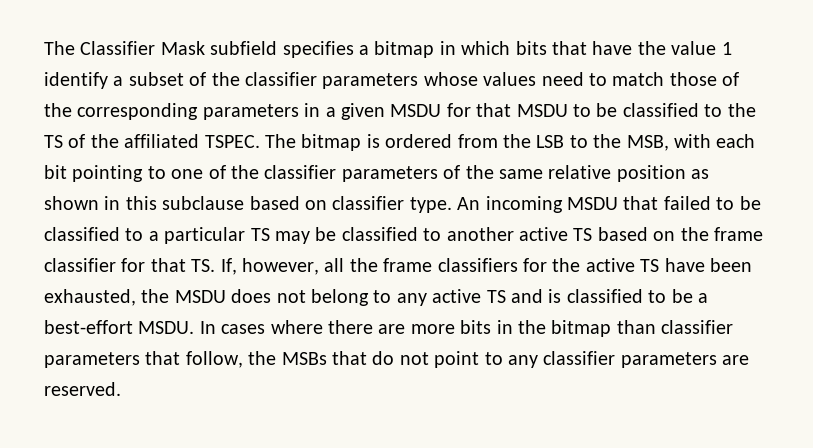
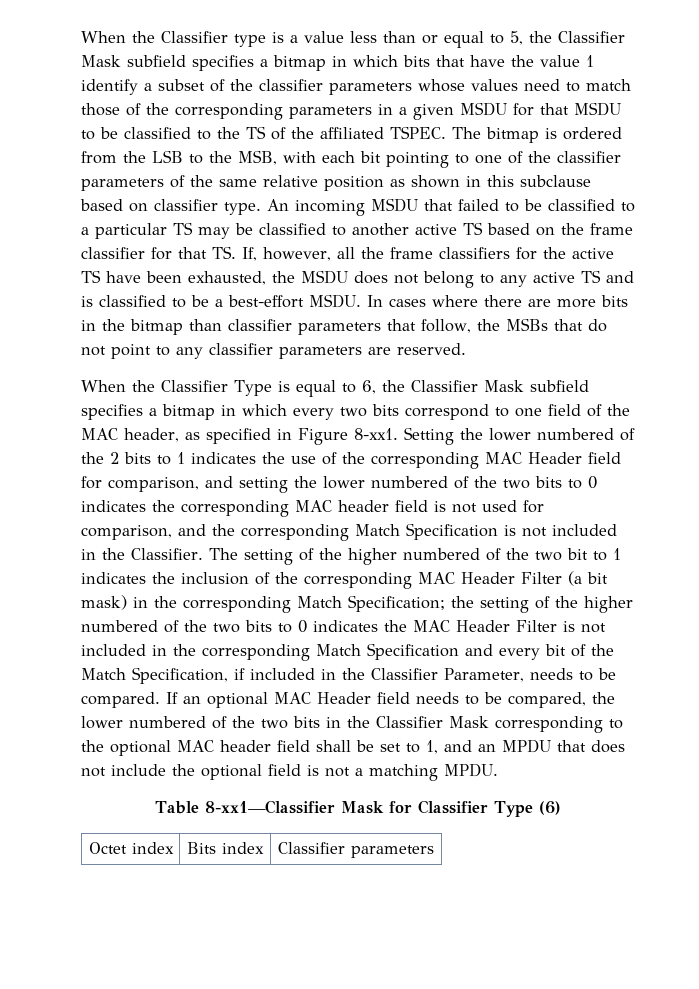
[44,41,75,55] The -> [81,31,552,48] When the Classifier type is a value less than or equal to 5, the
(121, 389) none -> [81,380,589,397] [81,404,630,420] [81,427,635,445] [81,452,621,469] [81,476,597,493] [81,500,544,517] [81,523,617,541] [81,548,621,565] [81,571,608,589] [81,595,633,613] [81,620,606,633] [81,643,614,661] [81,667,616,684] [81,692,615,708] [81,716,623,733] [81,739,625,756] [81,763,498,781] [155,800,561,817] [88,842,174,854] [187,842,264,854] [278,842,434,858] // When the Classifier Type is equal to 6, the Classifier Mask subfield specifies a bitmap in which every two bits correspond to one field of the MAC header, as specified in Figure 8-xx1. Setting the lower numbered of the 2 bits to 1 indicates the use of the corresponding MAC Header field for comparison, and setting the lower numbered of the two bits to 0 indicates the corresponding MAC header field is not used for comparison, and the corresponding Match Specification is not included in the Classifier. The setting of the higher numbered of the two bit to 1 indicates the inclusion of the corresponding MAC Header Filter (a bit mask) in the corresponding Match Specification; the setting of the higher numbered of the two bits to 0 indicates the MAC Header Filter is not included in the corresponding Match Specification and every bit of the Match Specification, if included in the Classifier Parameter, needs to be compared. If an optional MAC Header field needs to be compared, the lower numbered of the two bits in the Classifier Mask corresponding to the optional MAC header field shall be set to 1, and an MPDU that does not include the optional field is not a matching MPDU. // Table 8-xx1—Classifier Mask for Classifier Type (6) // Octet index | Bits index | Classifier parameters

